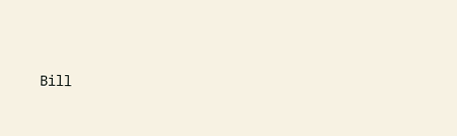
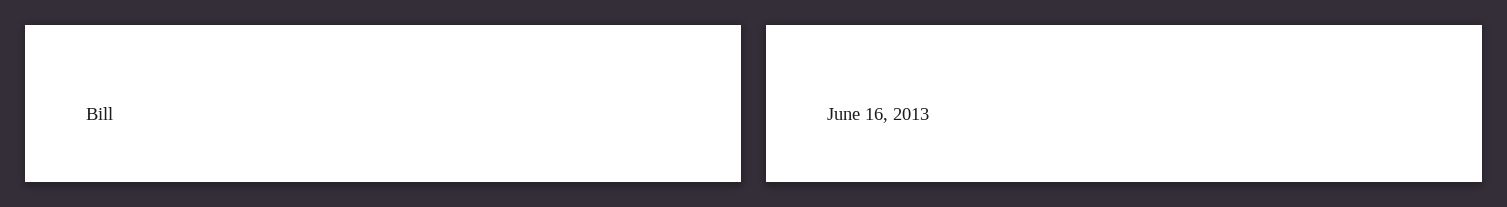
(72, 80) none -> [827,108,929,123] // June 16, 2013

